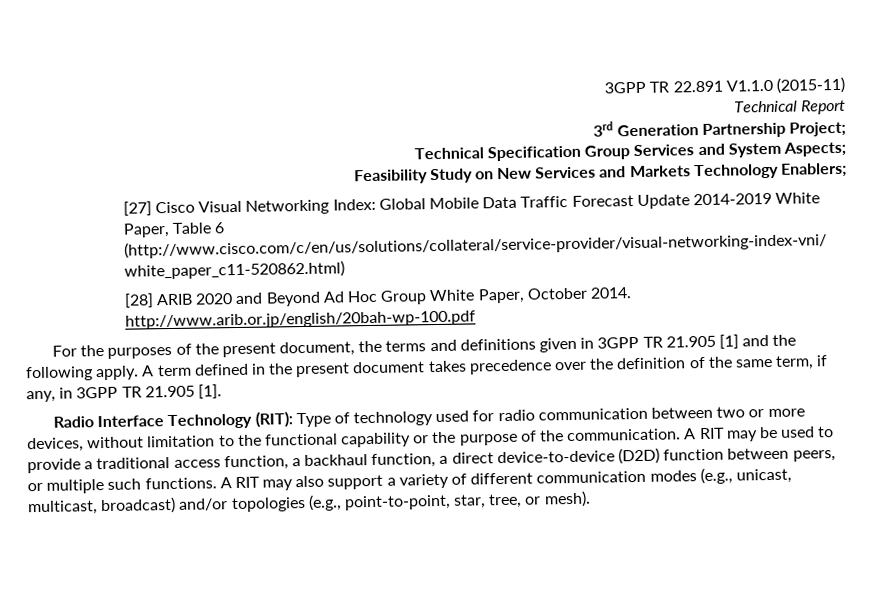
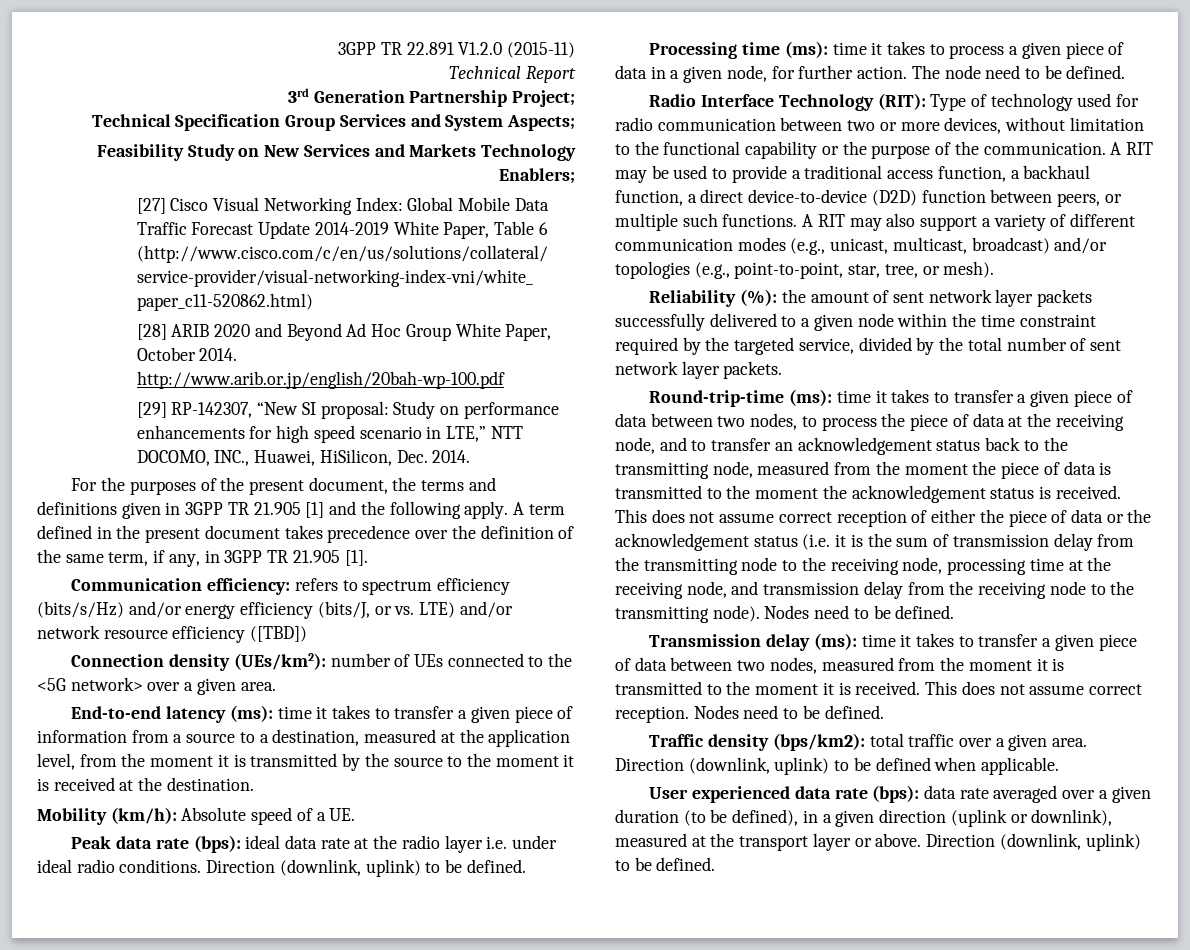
[725,79,773,92] V1.1.0 -> [458,42,503,55] V1.2.0
(476, 320) none -> [136,401,559,419] [136,425,523,443] [136,449,471,466] // [29] RP-142307, “New SI proposal: Study on performance enhancements for high speed scenario in LTE,” NTT DOCOMO, INC., Huawei, HiSilicon, Dec. 2014.
(222, 391) none -> [71,578,511,595] [37,601,513,619] [37,625,308,643] [71,653,573,671] [37,677,276,695] [71,705,574,723] [37,729,571,747] [37,753,575,771] [37,777,254,791] [37,807,356,825] [71,835,558,853] [37,859,526,877] [649,41,1125,59] [615,65,1126,83] // Communication efficiency: refers to spectrum efficiency (bits/s/Hz) and/or energy efficiency (bits/J, or vs. LTE) and/or network resource efficiency ([TBD]) // Connection density (UEs/km2): number of UEs connected to the <5G network> over a given area. // End-to-end latency (ms): time it takes to transfer a given piece of information from a source to a destination, measured at the application level, from the moment it is transmitted by the source to the moment it is received at the destination. // Mobility (km/h): Absolute speed of a UE. // Peak data rate (bps): ideal data rate at the radio layer i.e. under ideal radio conditions. Direction (downlink, uplink) to be defined. // Processing time (ms): time it takes to process a given piece of data in a given node, for further action. The node need to be defined.
(591, 499) none -> [649,289,1093,307] [615,313,1096,331] [615,337,1121,355] [615,361,783,379] [649,389,1133,407] [615,413,1124,431] [615,437,1068,455] [615,461,1112,479] [615,485,1121,503] [615,509,1152,527] [615,533,1135,551] [615,557,1112,575] [615,581,1135,599] [615,605,955,623] [649,633,1137,651] [615,657,1065,674] [615,681,1142,695] [615,705,884,723] [649,733,1088,751] [615,757,1060,775] [649,785,1151,803] [615,809,1113,827] [615,833,1141,851] [615,857,716,871] // Reliability (%): the amount of sent network layer packets successfully delivered to a given node within the time constraint required by the targeted service, divided by the total number of sent network layer packets. // Round-trip-time (ms): time it takes to transfer a given piece of data between two nodes, to process the piece of data at the receiving node, and to transfer an acknowledgement status back to the transmitting node, measured from the moment the piece of data is transmitted to the moment the acknowledgement status is received. This does not assume correct reception of either the piece of data or the acknowledgement status (i.e. it is the sum of transmission delay from the transmitting node to the receiving node, processing time at the receiving node, and transmission delay from the receiving node to the transmitting node). Nodes need to be defined. // Transmission delay (ms): time it takes to transfer a given piece of data between two nodes, measured from the moment it is transmitted to the moment it is received. This does not assume correct reception. Nodes need to be defined. // Traffic density (bps/km2): total traffic over a given area. Direction (downlink, uplink) to be defined when applicable. // User experienced data rate (bps): data rate averaged over a given duration (to be defined), in a given direction (uplink or downlink), measured at the transport layer or above. Direction (downlink, uplink) to be defined.

